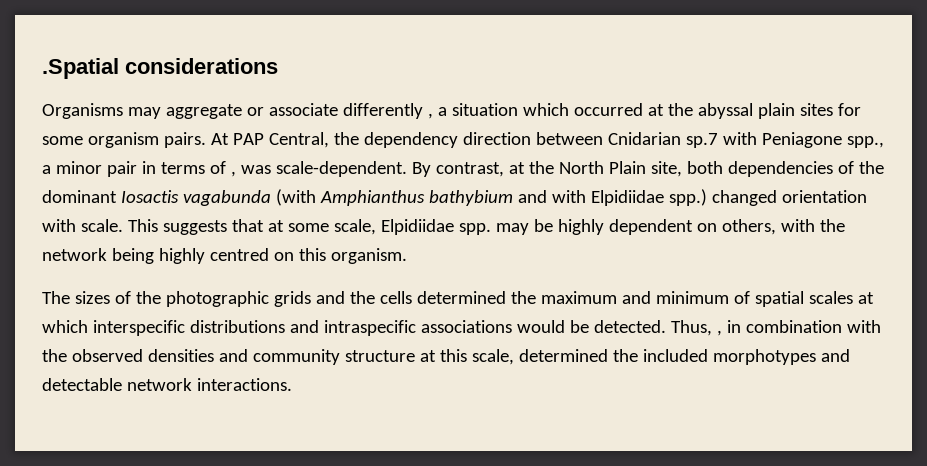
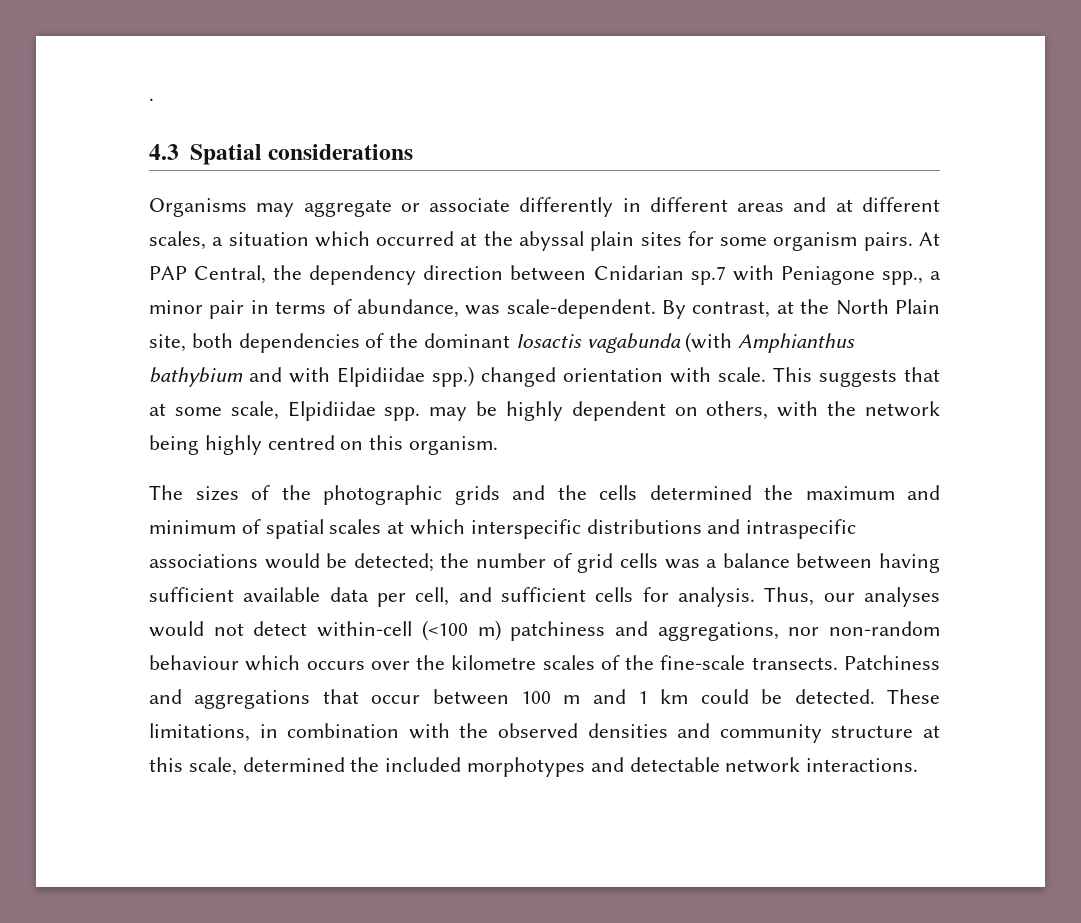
[42,58,119,79] .Spatial -> [149,98,154,101] [149,144,262,165] . // 4.3 Spatial
[427,113,433,119] , -> [622,197,940,212] [149,231,206,250] in different areas and at different scales,
[230,171,236,177] , -> [356,299,459,318] abundance,
[593,320,722,336] detected. Thus, , -> [353,553,941,573] [149,587,940,607] [149,620,940,641] [149,655,940,671] [149,689,940,709] [149,723,250,742] detected; the number of grid cells was a balance between having sufficient available data per cell, and sufficient cells for analysis. Thus, our analyses would not detect within-cell (<100 m) patchiness and aggregations, nor non-random behaviour which occurs over the kilometre scales of the fine-scale transects. Patchiness and aggregations that occur between 100 m and 1 km could be detected. These limitations,

